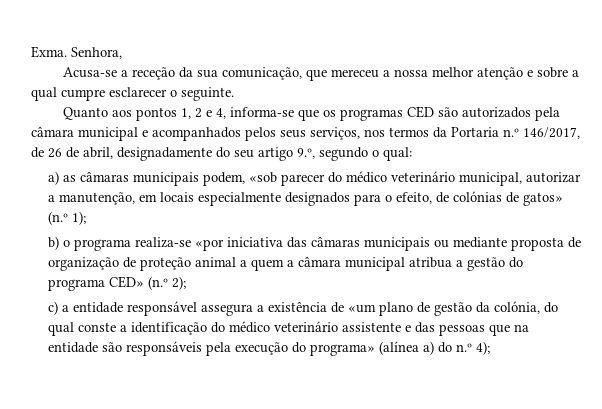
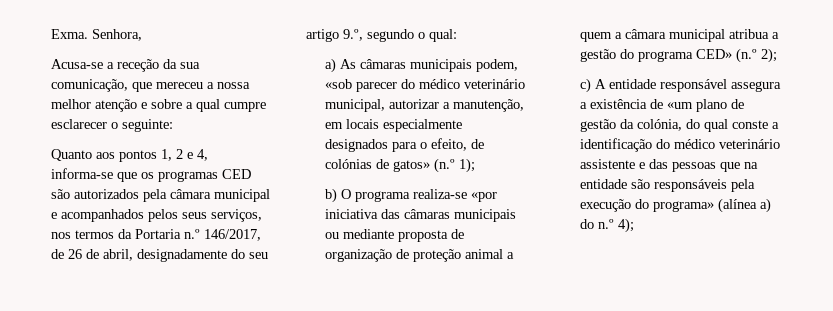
[181,87,234,101] seguinte. -> [122,119,173,132] seguinte:
[63,175,77,182] as -> [340,59,357,69] As
[63,240,71,247] o -> [341,189,352,199] O
[62,305,70,312] a -> [595,79,607,89] A

